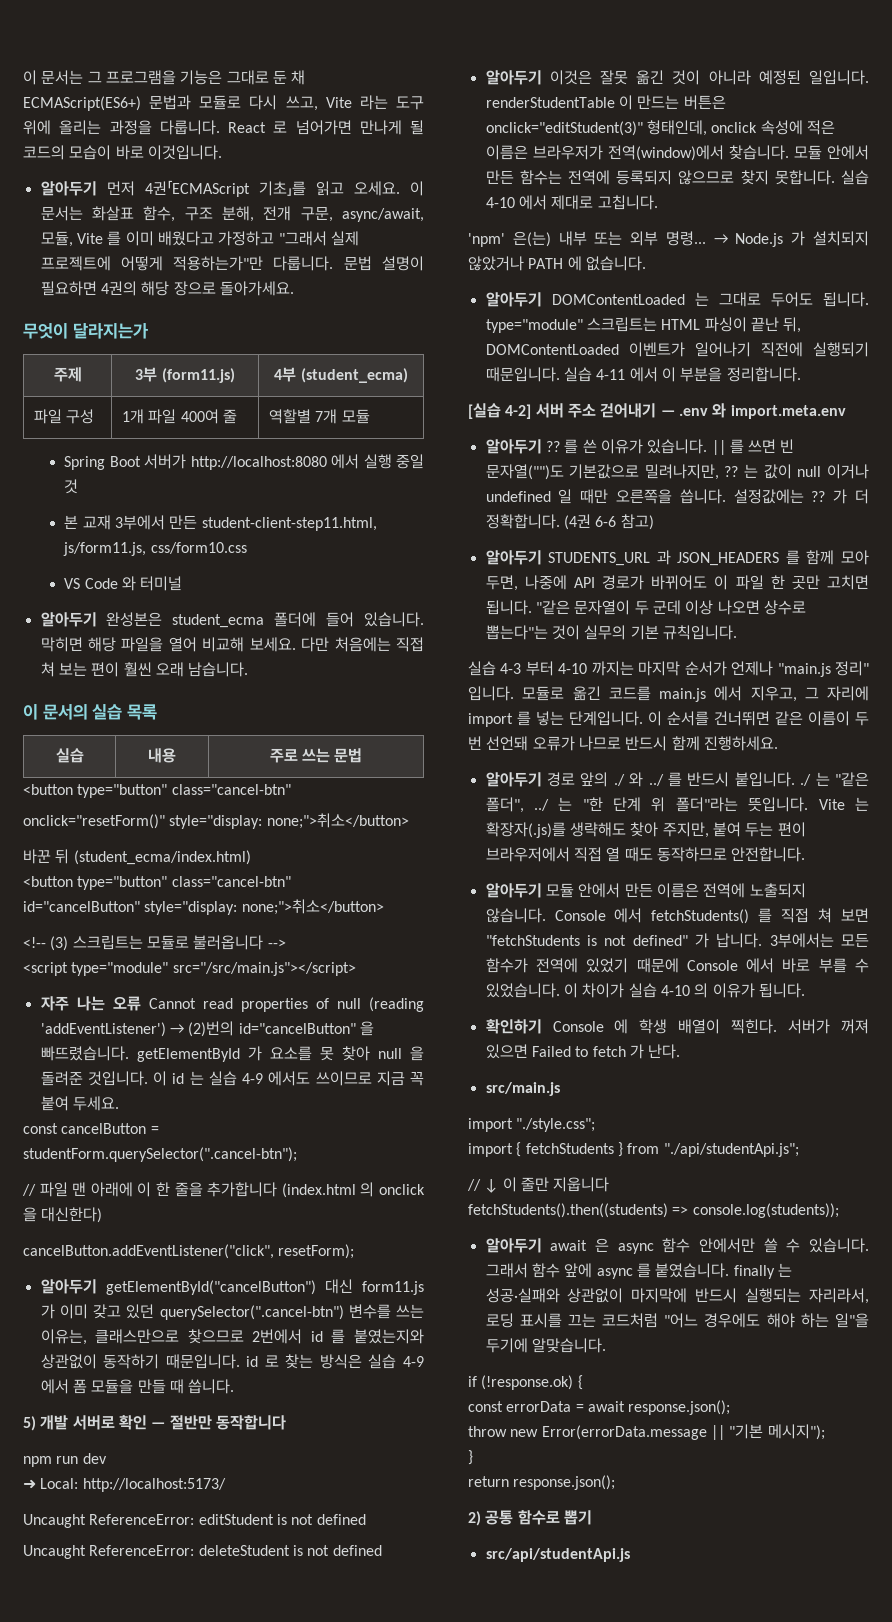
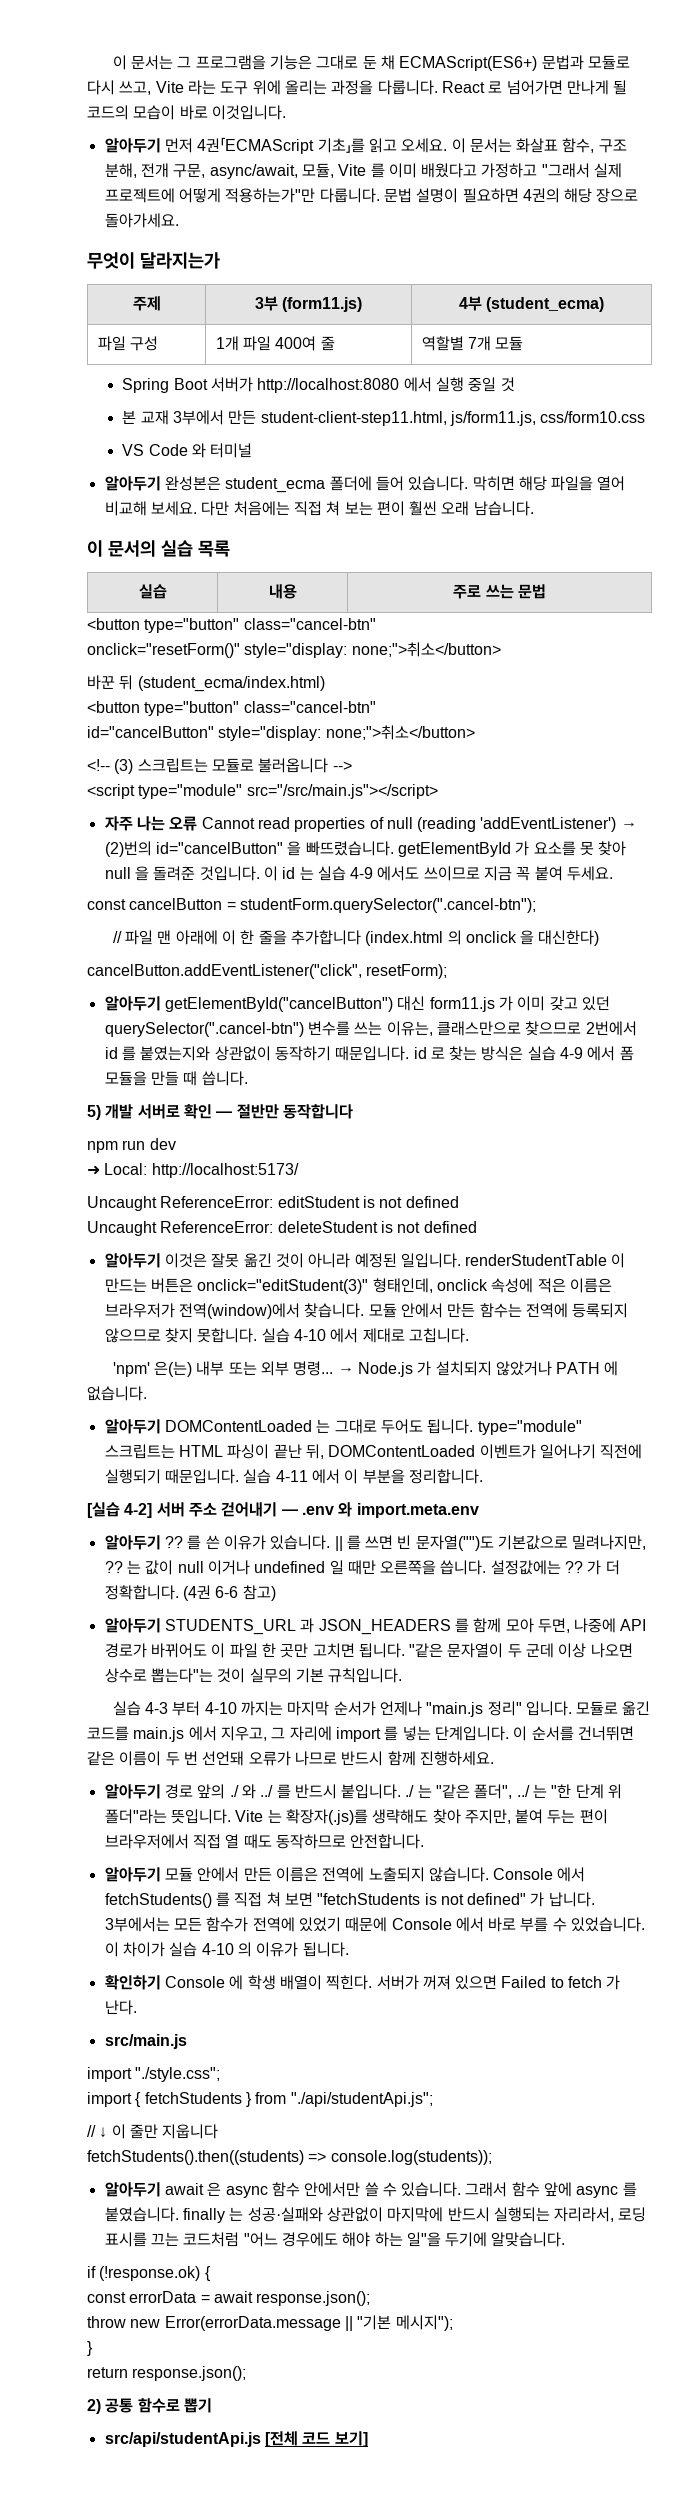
(630, 1555) none -> [264,2431,368,2447] [전체 코드 보기]

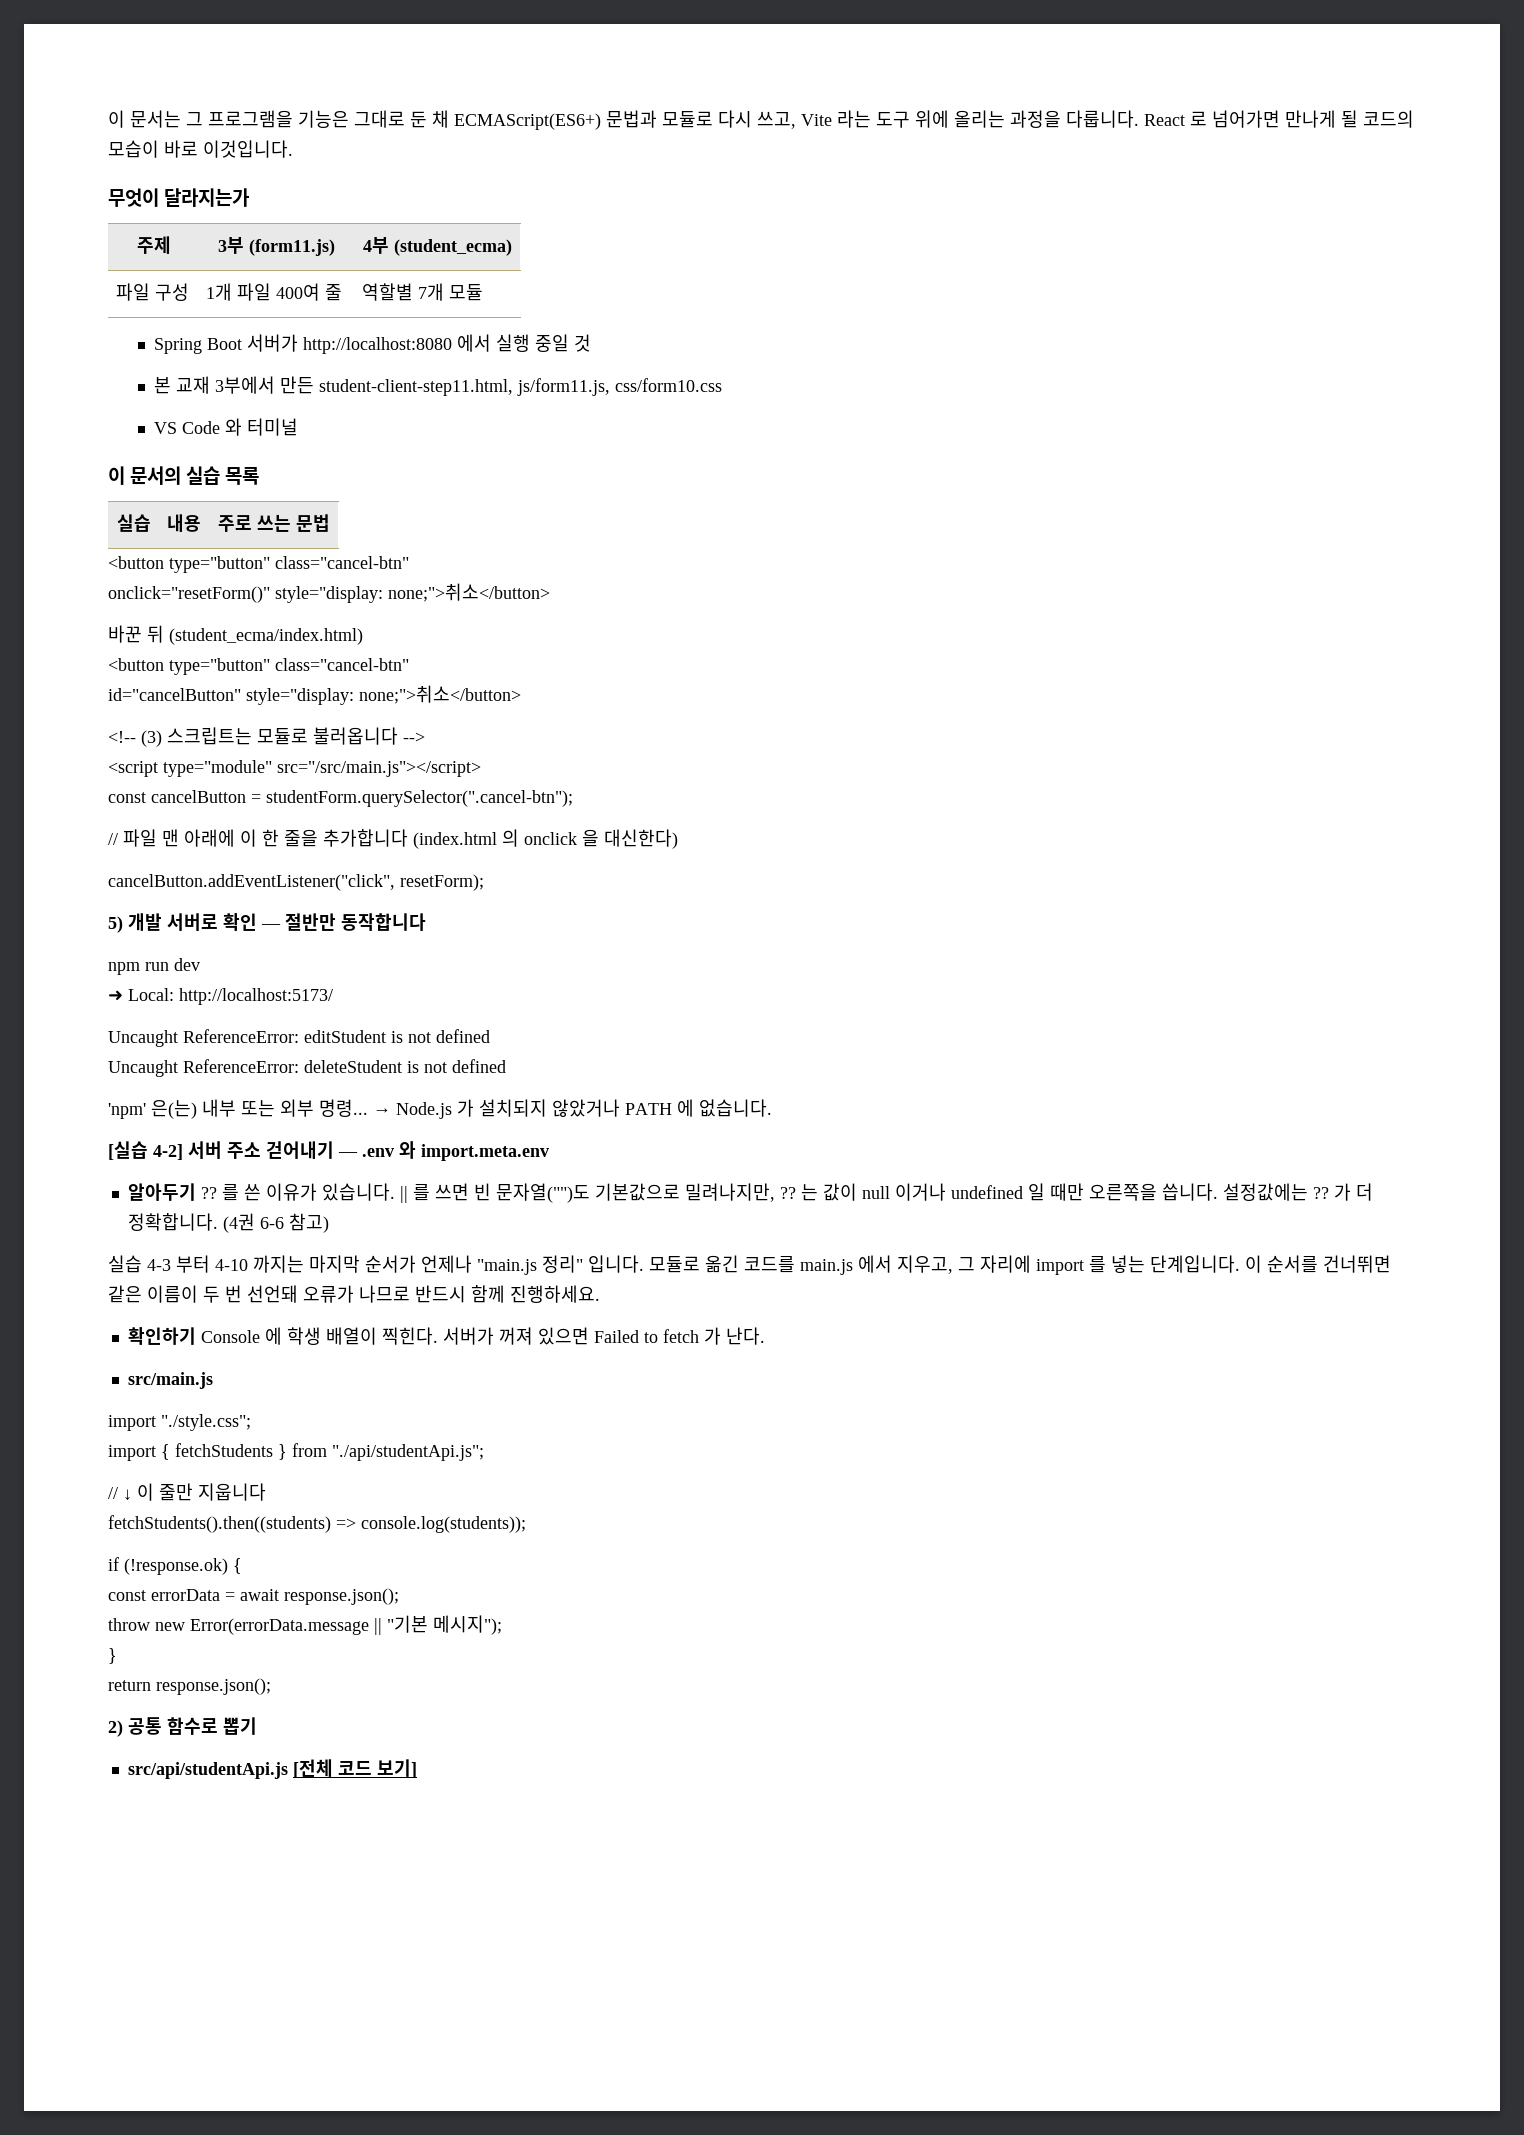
[104,137,627,154] [104,163,623,179] [104,188,639,203] [104,213,179,228] // 알아두기 먼저 4권「ECMAScript 기초」를 읽고 오세요. 이 문서는 화살표 함수, 구조 분해, 전개 구문, async/await, 모듈, Vite 를 이미 배웠다고 가정하고 "그래서 실제 프로젝트에 어떻게 적용하는가"만 다룹니다. 문법 설명이 필요하면 4권의 해당 장으로 돌아가세요. -> (293, 149) none
[104,476,626,493] [104,501,534,516] // 알아두기 완성본은 student_ecma 폴더에 들어 있습니다. 막히면 해당 파일을 열어 비교해 보세요. 다만 처음에는 직접 쳐 보는 편이 훨씬 오래 남습니다. -> (298, 427) none
[104,816,637,832] [104,841,627,857] [104,866,614,881] // 자주 나는 오류 Cannot read properties of null (reading 'addEventListener') → (2)번의 id="cancelButton" 을 빠뜨렸습니다. getElementById 가 요소를 못 찾아 null 을 돌려준 것입니다. 이 id 는 실습 4-9 에서도 쓰이므로 지금 꼭 붙여 두세요. -> (481, 769) none
[104,996,610,1012] [104,1021,637,1037] [104,1046,634,1061] [104,1071,248,1086] // 알아두기 getElementById("cancelButton") 대신 form11.js 가 이미 갖고 있던 querySelector(".cancel-btn") 변수를 쓰는 이유는, 클래스만으로 찾으므로 2번에서 id 를 붙였는지와 상관없이 동작하기 때문입니다. id 로 찾는 방식은 실습 4-9 에서 폼 모듈을 만들 때 씁니다. -> (484, 882) none
[104,1253,626,1268] [104,1278,612,1294] [104,1303,629,1319] [104,1328,469,1343] // 알아두기 이것은 잘못 옮긴 것이 아니라 예정된 일입니다. renderStudentTable 이 만드는 버튼은 onclick="editStudent(3)" 형태인데, onclick 속성에 적은 이름은 브라우저가 전역(window)에서 찾습니다. 모듈 안에서 만든 함수는 전역에 등록되지 않으므로 찾지 못합니다. 실습 4-10 에서 제대로 고칩니다. -> (506, 1066) none
[104,1419,582,1435] [104,1444,643,1459] [104,1469,483,1484] // 알아두기 DOMContentLoaded 는 그대로 두어도 됩니다. type="module" 스크립트는 HTML 파싱이 끝난 뒤, DOMContentLoaded 이벤트가 일어나기 직전에 실행되기 때문입니다. 실습 4-11 에서 이 부분을 정리합니다. -> (772, 1108) none
[104,1618,647,1635] [104,1643,633,1658] [104,1668,403,1683] // 알아두기 STUDENTS_URL 과 JSON_HEADERS 를 함께 모아 두면, 나중에 API 경로가 바뀌어도 이 파일 한 곳만 고치면 됩니다. "같은 문자열이 두 군데 이상 나오면 상수로 뽑는다"는 것이 실무의 기본 규칙입니다. -> (329, 1223) none
[104,1784,623,1799] [104,1809,608,1825] [104,1834,425,1849] [104,1867,586,1882] [104,1892,595,1908] [104,1917,646,1932] [104,1942,349,1957] // 알아두기 경로 앞의 ./ 와 ../ 를 반드시 붙입니다. ./ 는 "같은 폴더", ../ 는 "한 단계 위 폴더"라는 뜻입니다. Vite 는 확장자(.js)를 생략해도 찾아 주지만, 붙여 두는 편이 브라우저에서 직접 열 때도 동작하므로 안전합니다. // 알아두기 모듈 안에서 만든 이름은 전역에 노출되지 않습니다. Console 에서 fetchStudents() 를 직접 쳐 보면 "fetchStudents is not defined" 가 납니다. 3부에서는 모든 함수가 전역에 있었기 때문에 Console 에서 바로 부를 수 있었습니다. 이 차이가 실습 4-10 의 이유가 됩니다. -> (600, 1294) none
[104,2182,637,2198] [104,2207,647,2223] [104,2232,566,2247] // 알아두기 await 은 async 함수 안에서만 쓸 수 있습니다. 그래서 함수 앞에 async 를 붙였습니다. finally 는 성공·실패와 상관없이 마지막에 반드시 실행되는 자리라서, 로딩 표시를 끄는 코드처럼 "어느 경우에도 해야 하는 일"을 두기에 알맞습니다. -> (526, 1524) none

